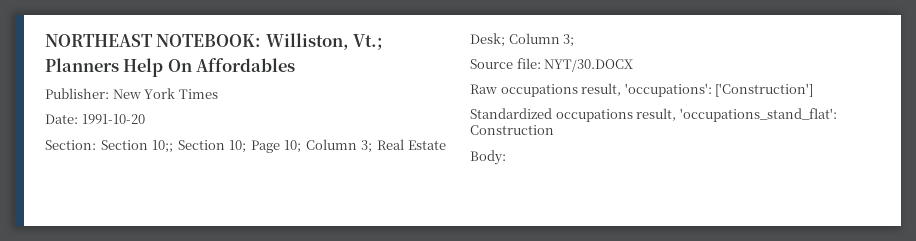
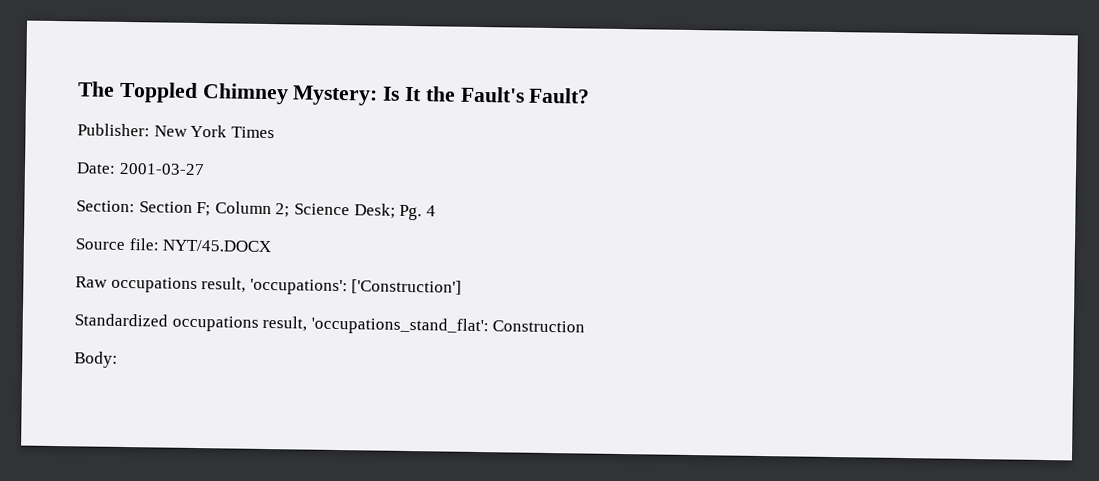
[45,33,384,50] [45,58,296,77] NORTHEAST NOTEBOOK: Williston, Vt.; // Planners Help On Affordables -> [77,81,591,106] The Toppled Chimney Mystery: Is It the Fault's Fault?
[81,114,145,124] 1991-10-20 -> [118,162,205,176] 2001-03-27
[152,139,446,153] [470,33,575,47] 10;; Section 10; Page 10; Column 3; Real Estate Desk; Column 3; -> [196,201,436,221] F; Column 2; Science Desk; Pg. 4
[544,59,634,72] NYT/30.DOCX -> [162,239,272,253] NYT/45.DOCX

